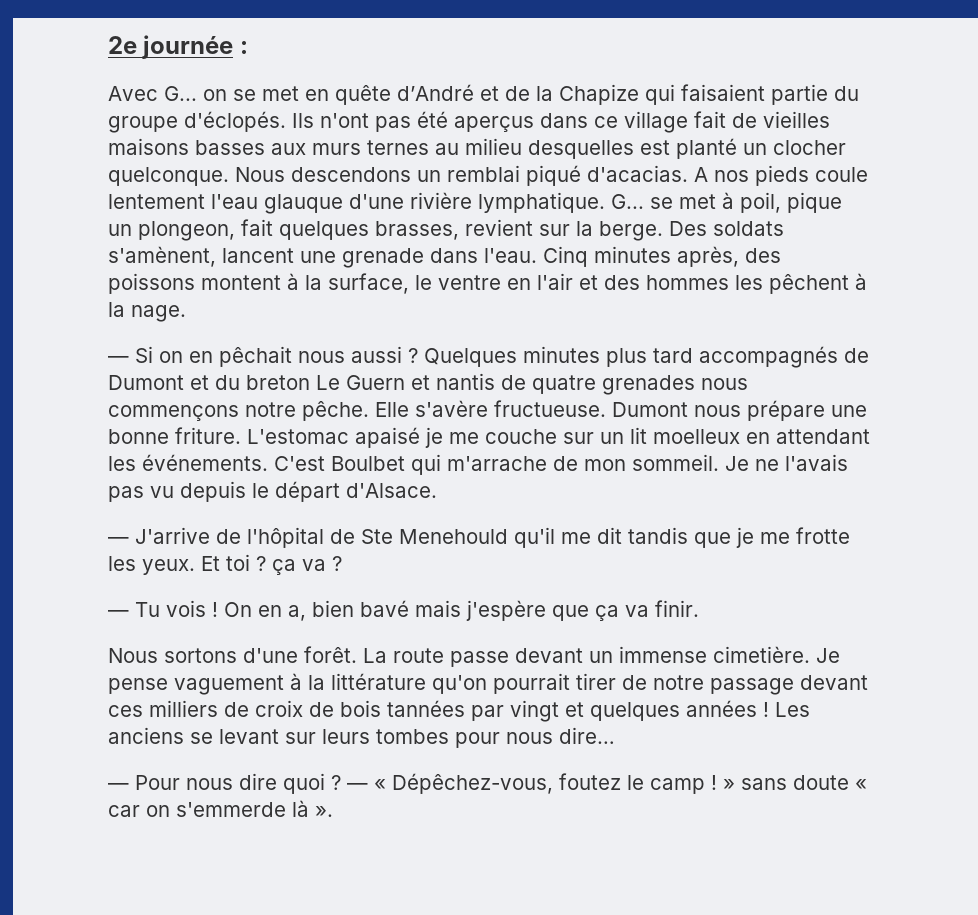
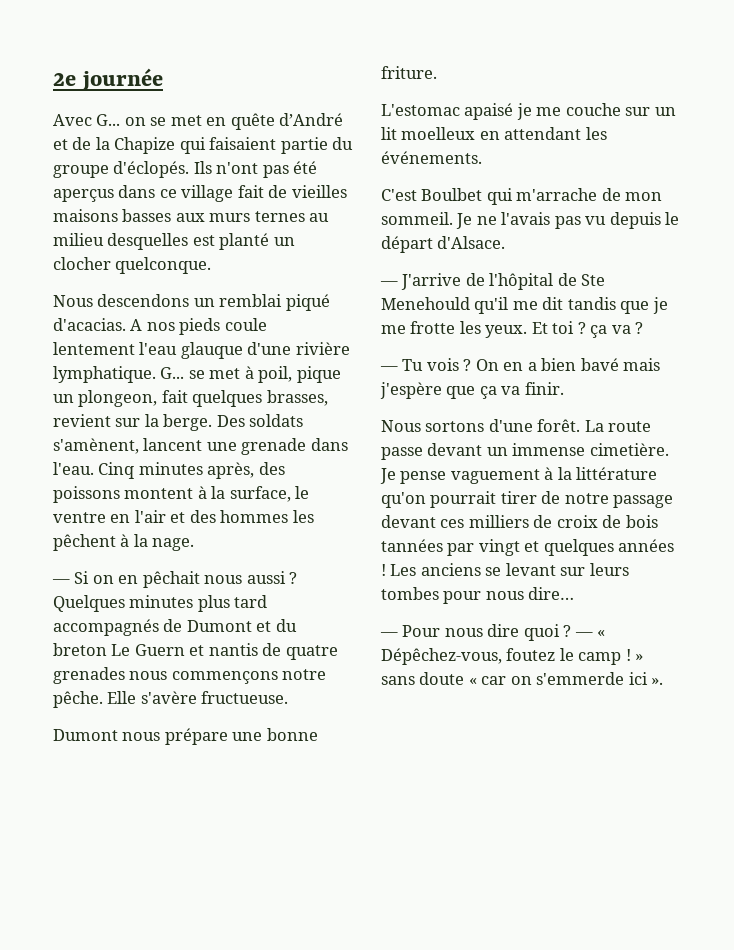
[239,41,248,54] : -> (164, 79) none
(229, 176) none -> (212, 265) //
(606, 408) none -> (289, 697) //
(241, 435) none -> (437, 72) //
(268, 462) none -> (482, 157) //
[212,602,218,617] ! -> [463,359,472,371] ?
[288,605,306,621] a, -> [527,362,537,371] a
[292,800,309,817] là -> [628,672,648,685] ici

